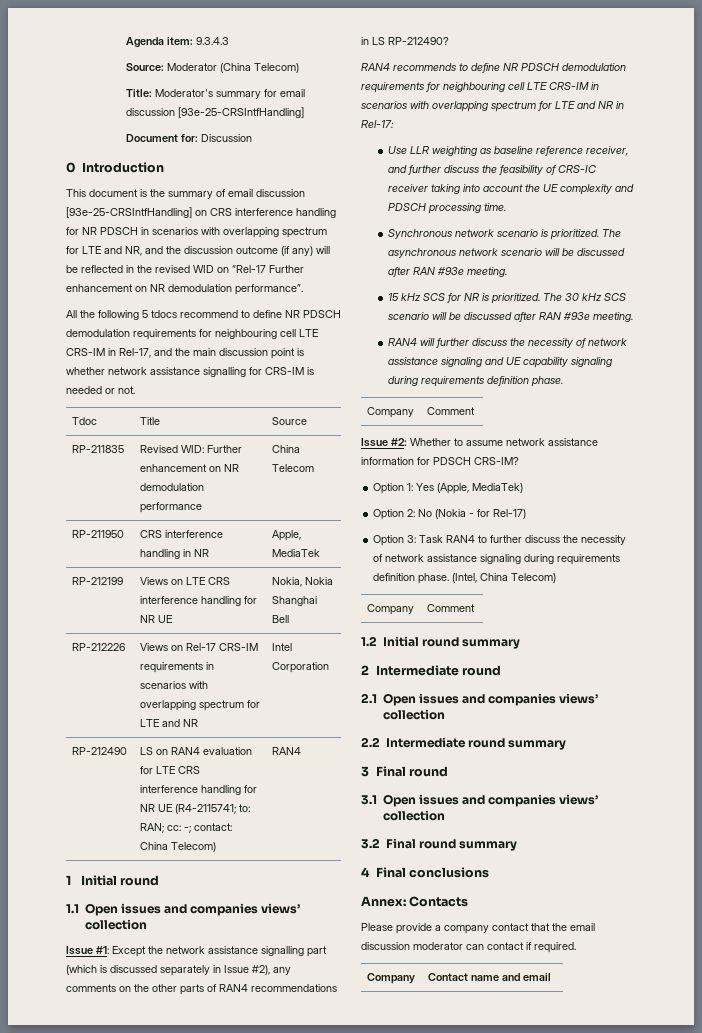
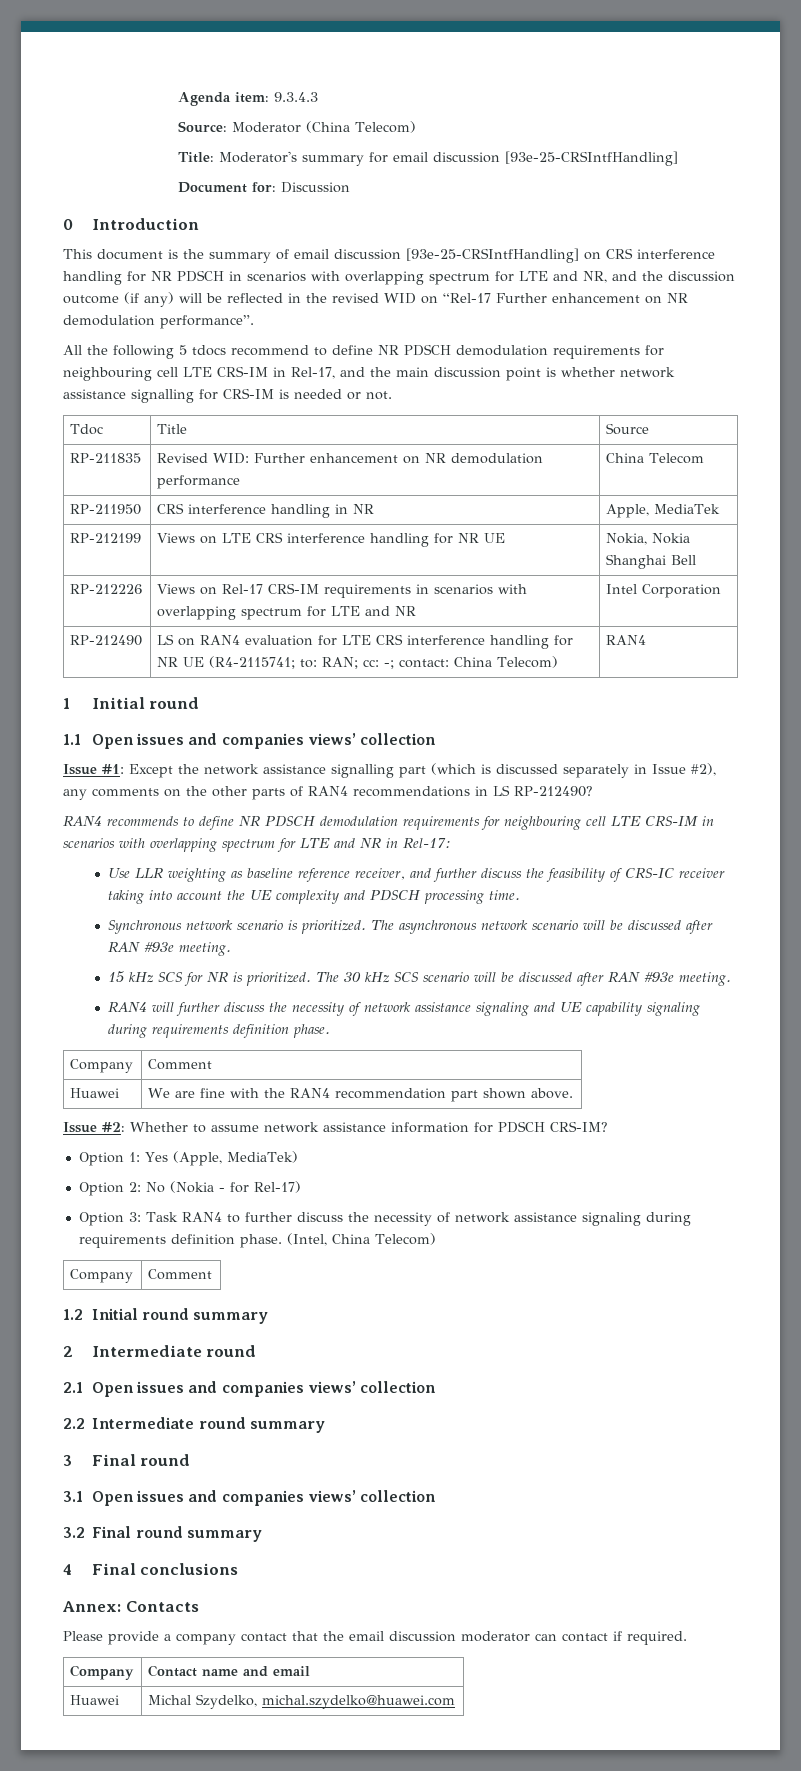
(476, 411) none -> [70,1088,120,1098] [148,1088,574,1102] // Huawei | We are fine with the RAN4 recommendation part shown above.
(552, 977) none -> [70,1695,120,1705] [148,1694,456,1709] // Huawei | Michal Szydelko, michal.szydelko@huawei.com

